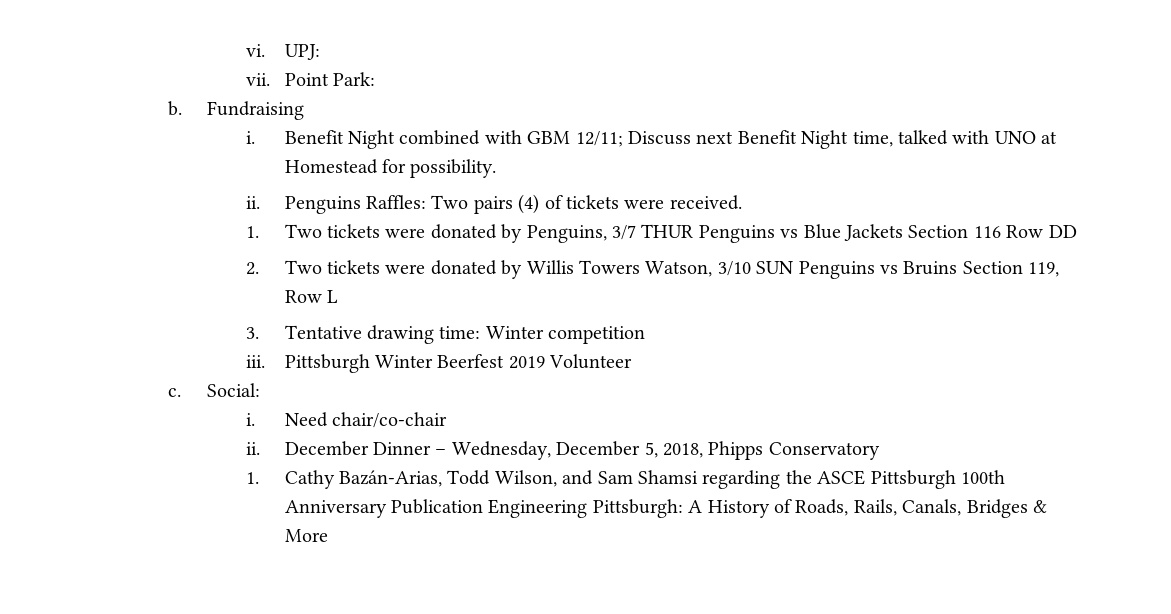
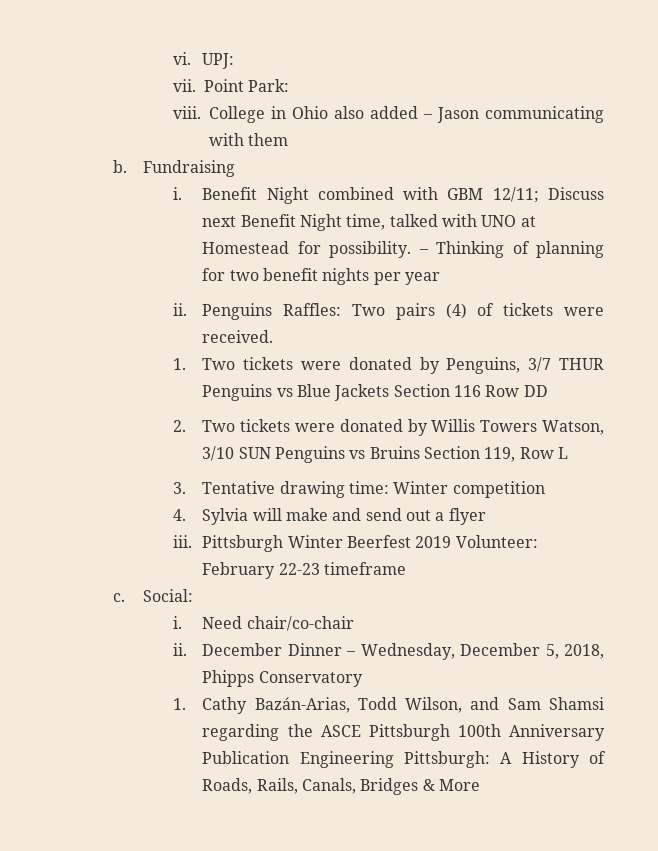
(376, 79) none -> [172,106,604,123] [208,133,289,146] // viii. College in Ohio also added – Jason communicating with them
(497, 168) none -> [418,241,604,258] [202,268,441,285] – Thinking of planning for two benefit nights per year
[245,354,633,373] iii. Pittsburgh Winter Beerfest 2019 Volunteer -> [172,508,486,525] [172,535,538,552] [202,562,407,579] 4. Sylvia will make and send out a flyer // iii. Pittsburgh Winter Beerfest 2019 Volunteer: February 22-23 timeframe

